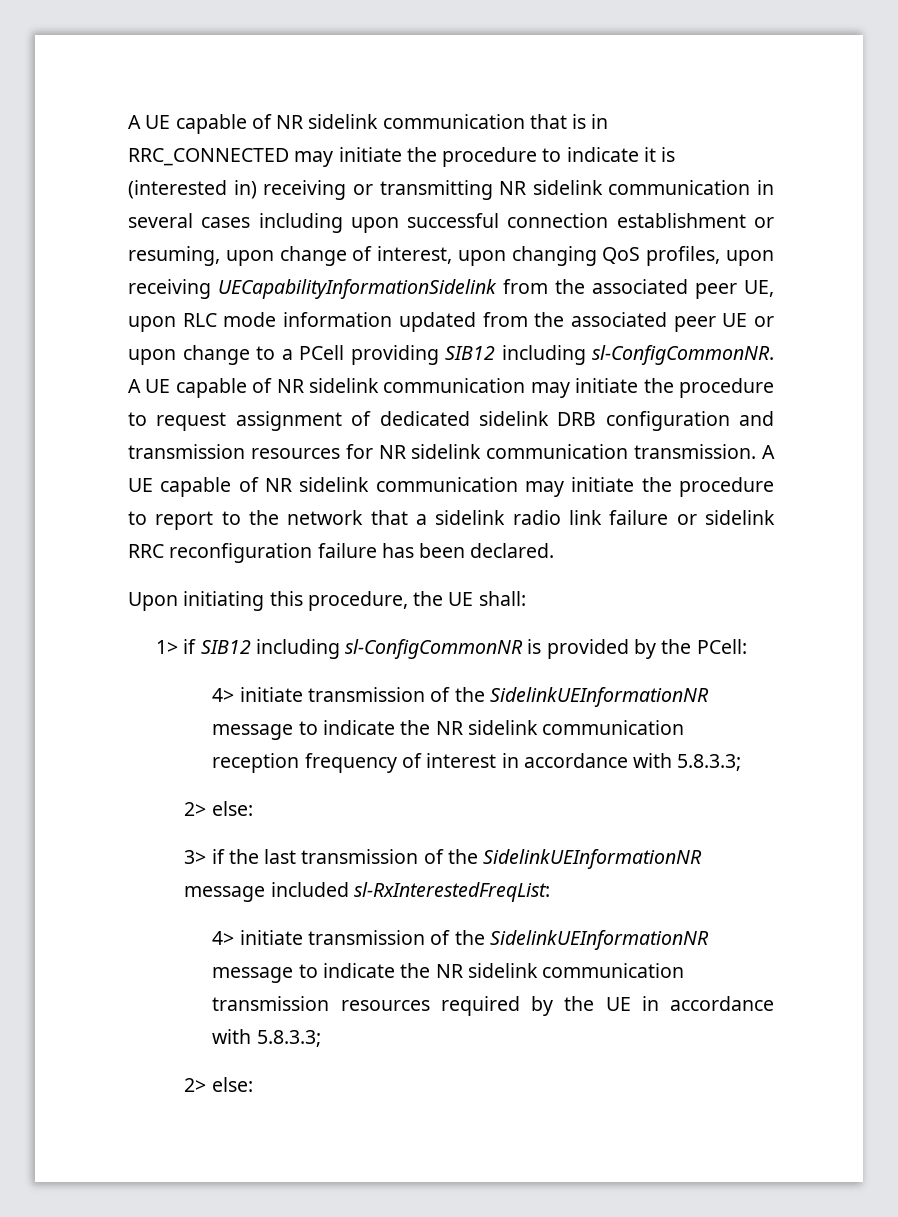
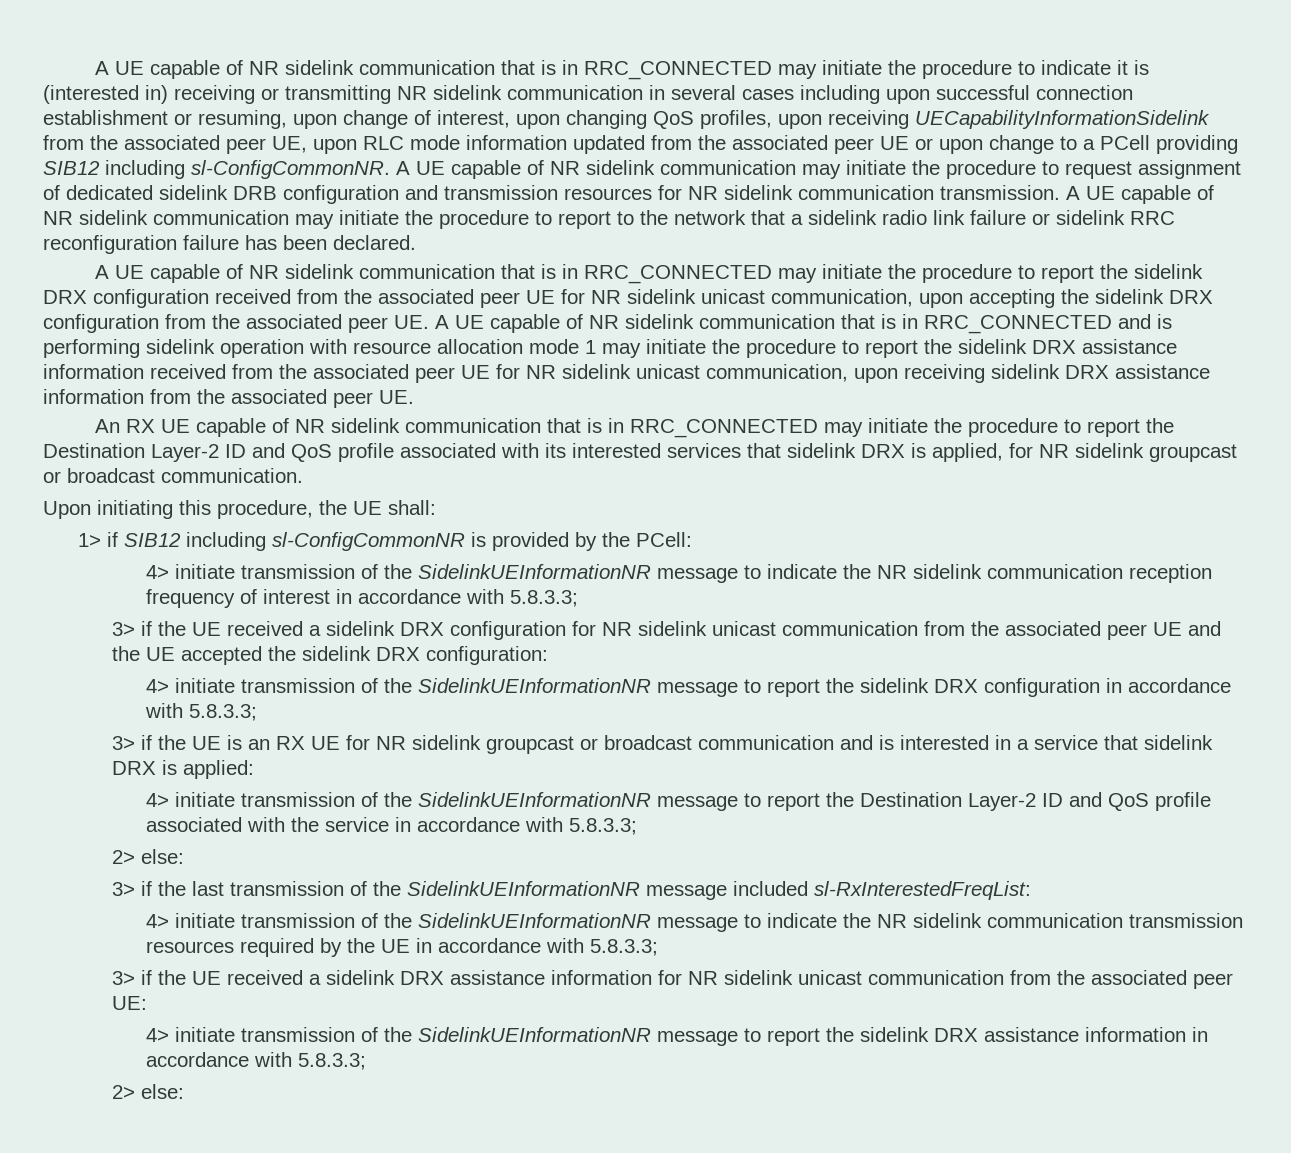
(555, 550) none -> [95,264,1204,284] [43,289,1213,308] [43,314,1172,334] [43,339,1177,358] [43,364,1210,383] [43,389,414,408] [95,418,1175,438] [43,443,1237,462] [43,468,303,483] // A UE capable of NR sidelink communication that is in RRC_CONNECTED may initiate the procedure to report the sidelink DRX configuration received from the associated peer UE for NR sidelink unicast communication, upon accepting the sidelink DRX configuration from the associated peer UE. A UE capable of NR sidelink communication that is in RRC_CONNECTED and is performing sidelink operation with resource allocation mode 1 may initiate the procedure to report the sidelink DRX assistance information received from the associated peer UE for NR sidelink unicast communication, upon receiving sidelink DRX assistance information from the associated peer UE. // An RX UE capable of NR sidelink communication that is in RRC_CONNECTED may initiate the procedure to report the Destination Layer-2 ID and QoS profile associated with its interested services that sidelink DRX is applied, for NR sidelink groupcast or broadcast communication.
(742, 762) none -> [111,621,1221,640] [111,646,548,665] [146,678,1232,697] [145,703,258,721] [111,735,1213,754] [111,760,254,779] [146,792,1212,811] [146,817,638,835] // 3> if the UE received a sidelink DRX configuration for NR sidelink unicast communication from the associated peer UE and the UE accepted the sidelink DRX configuration: // 4> initiate transmission of the SidelinkUEInformationNR message to report the sidelink DRX configuration in accordance with 5.8.3.3; // 3> if the UE is an RX UE for NR sidelink groupcast or broadcast communication and is interested in a service that sidelink DRX is applied: // 4> initiate transmission of the SidelinkUEInformationNR message to report the Destination Layer-2 ID and QoS profile associated with the service in accordance with 5.8.3.3;
(321, 1038) none -> [111,970,1233,989] [111,996,147,1010] [146,1027,1209,1046] [146,1052,367,1070] // 3> if the UE received a sidelink DRX assistance information for NR sidelink unicast communication from the associated peer UE: // 4> initiate transmission of the SidelinkUEInformationNR message to report the sidelink DRX assistance information in accordance with 5.8.3.3;

